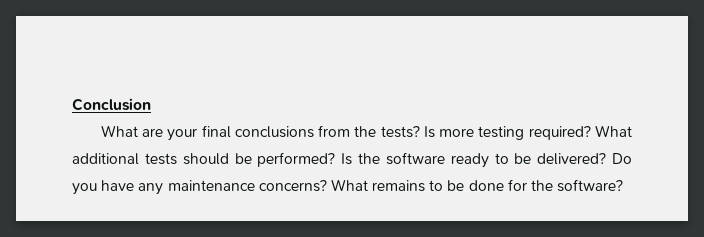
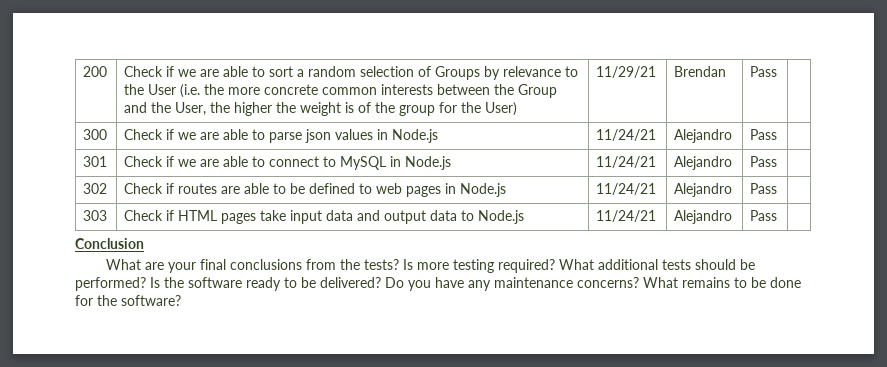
(72, 104) none -> [83,66,108,77] [124,66,579,80] [124,84,558,98] [124,102,518,116] [596,66,657,78] [674,66,727,77] [750,66,778,77] [83,129,108,140] [124,129,439,143] [596,129,657,141] [674,129,733,143] [750,129,778,140] [83,156,108,167] [124,156,452,170] [596,156,657,168] [674,156,733,170] [750,156,778,167] [83,183,108,194] [124,183,507,197] [596,183,657,195] [674,183,733,197] [750,183,778,194] [83,210,108,221] [124,210,525,224] [596,210,657,222] [674,210,733,224] [750,210,778,221] 200 | Check if we are able to sort a random selection of Groups by relevance to the User (i.e. the more concrete common interests between the Group and the User, the higher the weight is of the group for the User) | 11/29/21 | Brendan | Pass | // 300 | Check if we are able to parse json values in Node.js | 11/24/21 | Alejandro | Pass | // 301 | Check if we are able to connect to MySQL in Node.js | 11/24/21 | Alejandro | Pass | // 302 | Check if routes are able to be defined to web pages in Node.js | 11/24/21 | Alejandro | Pass | // 303 | Check if HTML pages take input data and output data to Node.js | 11/24/21 | Alejandro | Pass | //

